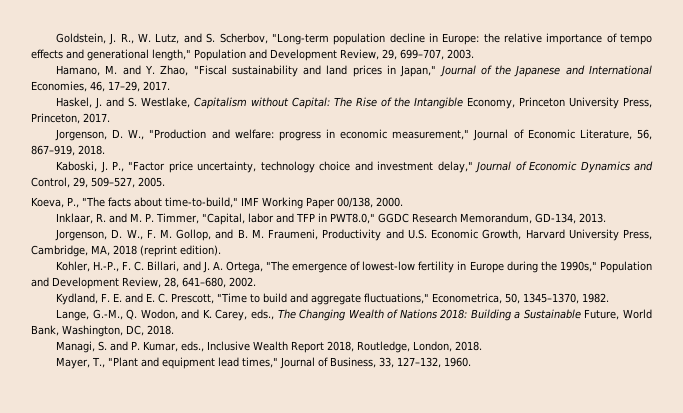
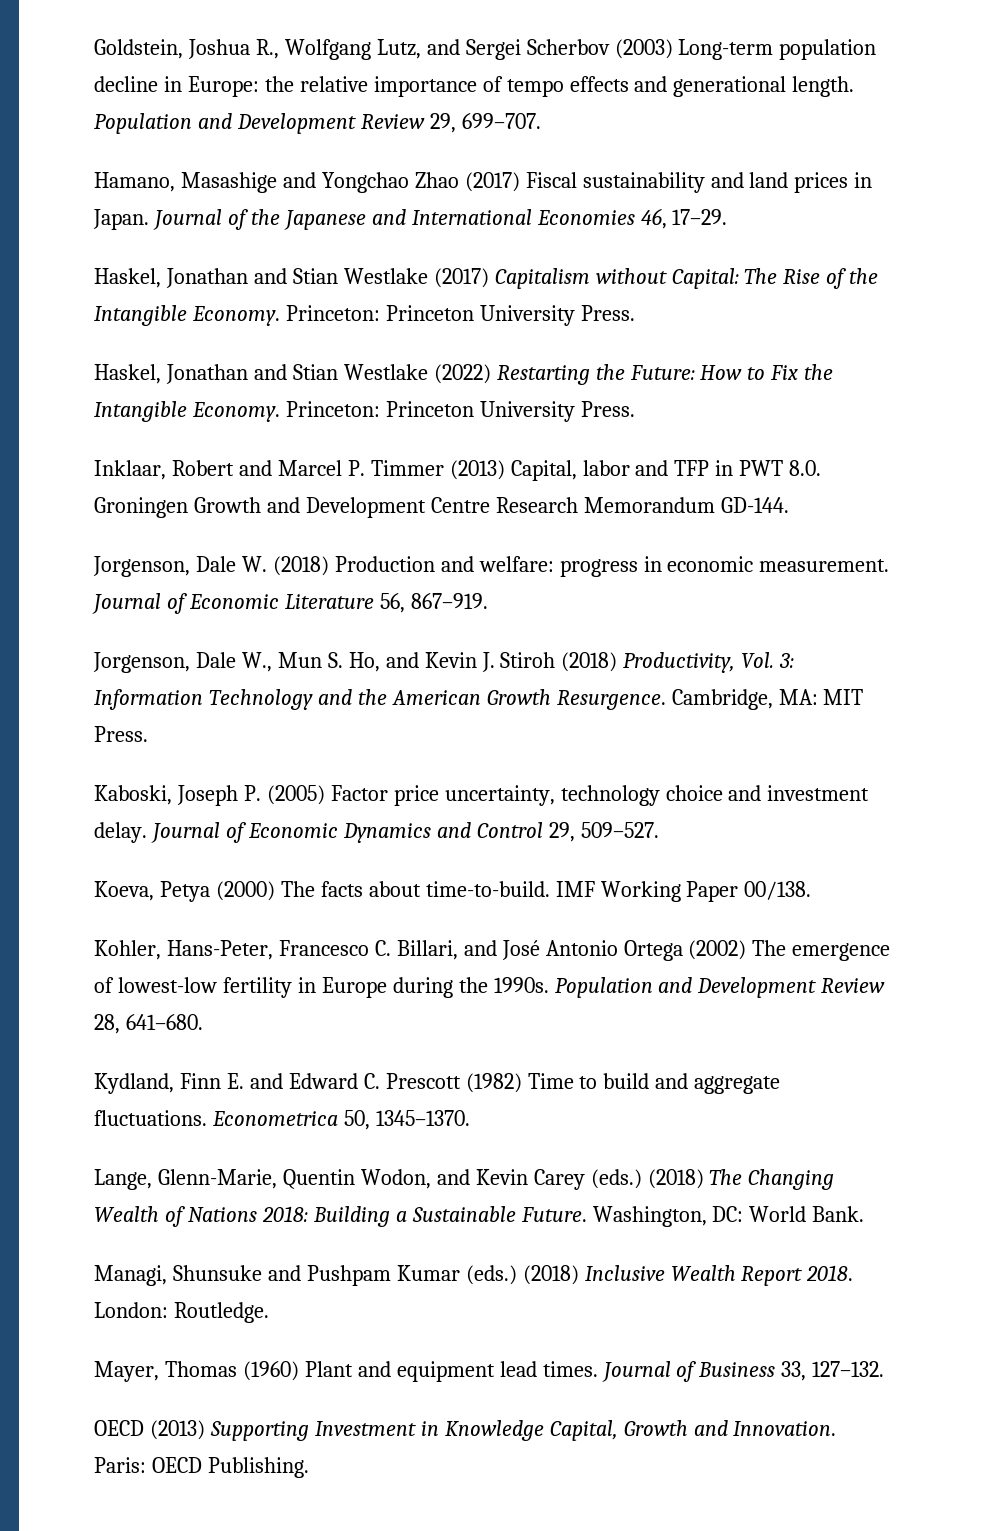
[109,33,329,45] J. R., W. Lutz, and S. Scherbov, "Long-term -> [187,39,774,60] Joshua R., Wolfgang Lutz, and Sergei Scherbov (2003) Long-term
[152,49,474,61] [56,65,227,76] length," Population and Development Review, 29, 699–707, 2003. // Hamano, M. and Y. Zhao, "Fiscal -> [792,76,855,97] [94,113,541,134] [94,172,577,193] length. Population and Development Review 29, 699–707. // Hamano, Masashige and Yongchao Zhao (2017) Fiscal
[400,65,437,77] Japan," -> [93,209,149,230] Japan.
[31,81,170,92] [56,97,191,109] Economies, 46, 17–29, 2017. // Haskel, J. and S. Westlake, -> [536,208,728,229] [94,268,489,288] Economies 46, 17–29. // Haskel, Jonathan and Stian Westlake (2017)
[467,97,652,109] [31,113,110,124] [55,129,207,141] Economy, Princeton University Press, Princeton, 2017. // Jorgenson, D. W., "Production -> [191,305,635,326] [94,364,834,385] [94,401,635,422] [94,460,822,481] [94,497,789,518] [93,556,435,577] Economy. Princeton: Princeton University Press. // Haskel, Jonathan and Stian Westlake (2022) Restarting the Future: How to Fix the Intangible Economy. Princeton: Princeton University Press. // Inklaar, Robert and Marcel P. Timmer (2013) Capital, labor and TFP in PWT 8.0. Groningen Growth and Development Centre Research Memorandum GD-144. // Jorgenson, Dale W. (2018) Production
[392,129,652,141] [31,145,105,156] [56,161,166,173] measurement," Journal of Economic Literature, 56, 867–919, 2018. // Kaboski, J. P., "Factor -> [759,559,890,572] [92,593,488,614] [93,652,795,673] [94,689,864,710] [94,726,148,742] [94,785,388,806] measurement. Journal of Economic Literature 56, 867–919. // Jorgenson, Dale W., Mun S. Ho, and Kevin J. Stiroh (2018) Productivity, Vol. 3: Information Technology and the American Growth Resurgence. Cambridge, MA: MIT Press. // Kaboski, Joseph P. (2005) Factor
[437,161,473,173] delay," -> [94,822,147,843] delay.
[31,177,165,188] [31,197,105,208] Control, 29, 509–527, 2005. // Koeva, P., "The -> [476,822,659,842] [94,881,315,902] Control 29, 509–527. // Koeva, Petya (2000) The
[164,197,238,208] time-to-build," -> [425,881,550,897] time-to-build.
[336,197,403,208] [56,213,607,225] [55,229,652,241] [31,245,221,257] 00/138, 2000. // Inklaar, R. and M. P. Timmer, "Capital, labor and TFP in PWT8.0," GGDC Research Memorandum, GD-134, 2013. // Jorgenson, D. W., F. M. Gollop, and B. M. Fraumeni, Productivity and U.S. Economic Growth, Harvard University Press, Cambridge, MA, 2018 (reprint edition). -> [744,881,812,900] 00/138.
[93,261,132,272] H.-P., F. -> [166,940,369,960] Hans-Peter, Francesco
[202,261,289,273] J. A. Ortega, "The -> [501,940,787,961] José Antonio Ortega (2002) The
[559,261,652,273] [31,277,256,289] 1990s," Population and Development Review, 28, 641–680, 2002. -> [493,977,886,998] [94,1014,203,1034] 1990s. Population and Development Review 28, 641–680.
[101,293,111,302] F. -> [179,1073,221,1089] Finn
[146,293,610,305] [56,309,274,321] E. C. Prescott, "Time to build and aggregate fluctuations," Econometrica, 50, 1345–1370, 1982. // Lange, G.-M., Q. Wodon, and K. Carey, eds., -> [288,1073,781,1094] [94,1110,470,1130] [94,1169,704,1190] Edward C. Prescott (1982) Time to build and aggregate fluctuations. Econometrica 50, 1345–1370. // Lange, Glenn-Marie, Quentin Wodon, and Kevin Carey (eds.) (2018)
[584,309,652,320] [31,325,174,337] [56,341,483,353] Future, World Bank, Washington, DC, 2018. // Managi, S. and P. Kumar, eds., Inclusive Wealth Report 2018, Routledge, London, 2018. -> [520,1206,865,1227] [94,1265,854,1286] [94,1302,269,1323] Future. Washington, DC: World Bank. // Managi, Shunsuke and Pushpam Kumar (eds.) (2018) Inclusive Wealth Report 2018. London: Routledge.
[92,357,139,368] T., "Plant -> [164,1361,353,1381] Thomas (1960) Plant
[242,357,472,369] times," Journal of Business, 33, 127–132, 1960. -> [542,1361,885,1382] [94,1420,837,1441] [94,1457,309,1478] times. Journal of Business 33, 127–132. // OECD (2013) Supporting Investment in Knowledge Capital, Growth and Innovation. Paris: OECD Publishing.

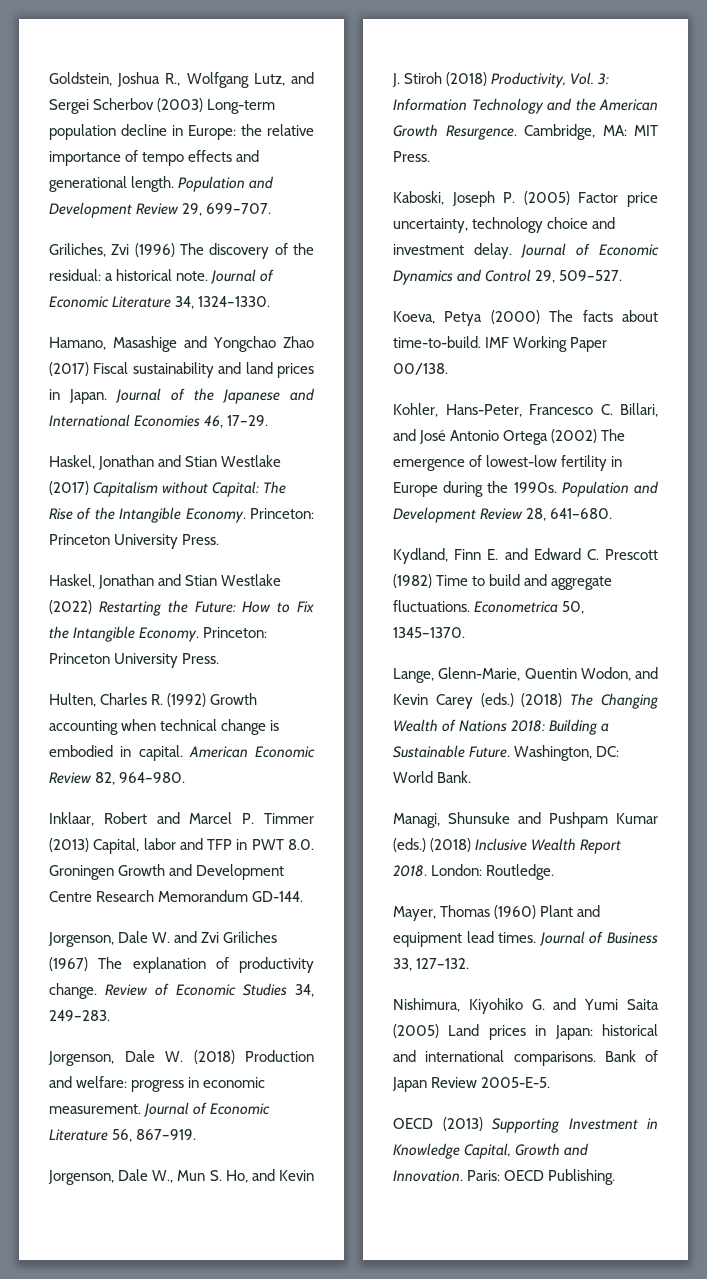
(541, 121) none -> [49,243,314,259] [49,269,275,284] [49,296,271,309] // Griliches, Zvi (1996) The discovery of the residual: a historical note. Journal of Economic Literature 34, 1324–1330.
(635, 409) none -> [49,693,258,707] [49,719,280,735] [49,745,315,761] [49,772,186,785] // Hulten, Charles R. (1992) Growth accounting when technical change is embodied in capital. American Economic Review 82, 964–980.
(789, 505) none -> [48,931,278,947] [49,957,314,973] [49,983,314,999] [49,1010,110,1021] // Jorgenson, Dale W. and Zvi Griliches (1967) The explanation of productivity change. Review of Economic Studies 34, 249–283.
(885, 1369) none -> [393,998,659,1014] [393,1024,658,1040] [393,1050,658,1066] [392,1077,551,1092] // Nishimura, Kiyohiko G. and Yumi Saita (2005) Land prices in Japan: historical and international comparisons. Bank of Japan Review 2005-E-5.

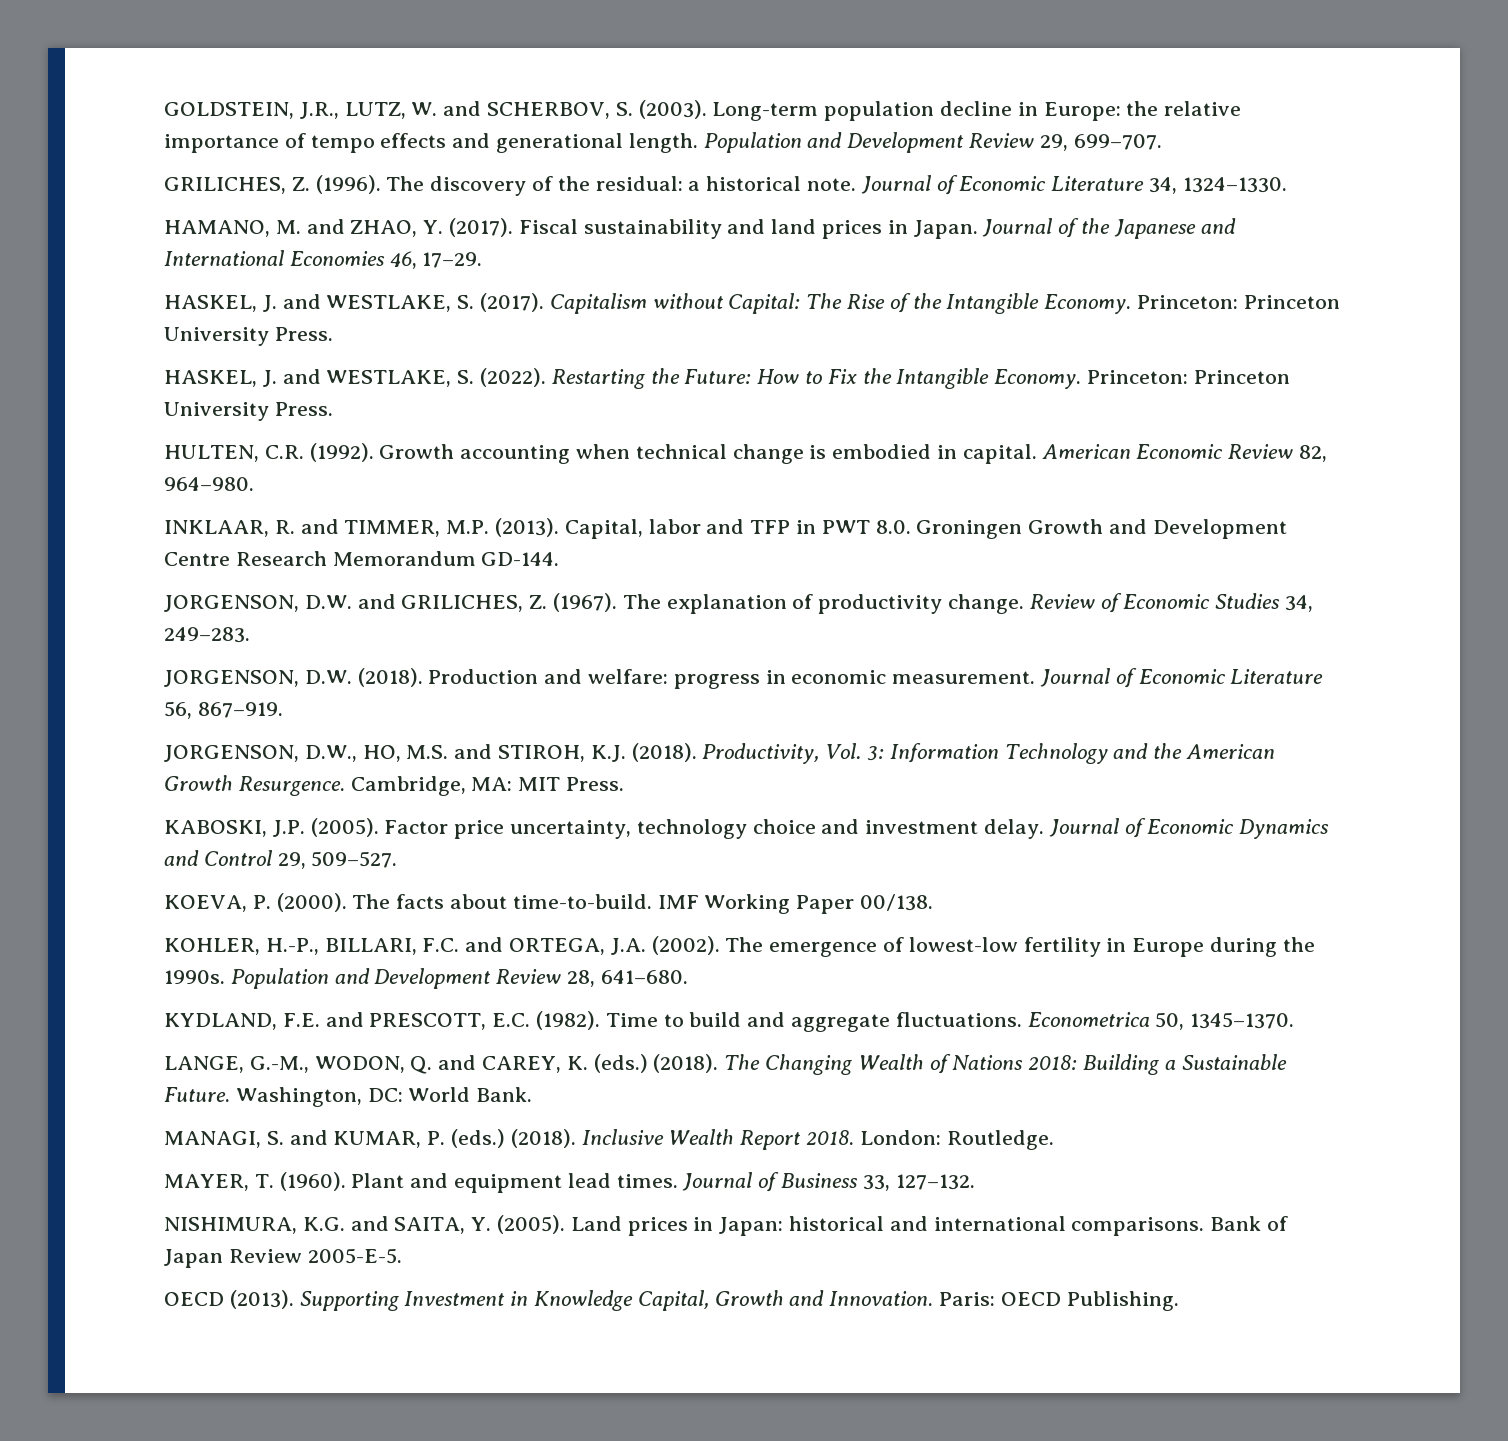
[49,72,314,88] [49,98,204,114] Goldstein, Joshua R., Wolfgang Lutz, and Sergei Scherbov (2003) -> [164,100,707,119] GOLDSTEIN, J.R., LUTZ, W. and SCHERBOV, S. (2003).
[49,243,175,257] Griliches, Zvi (1996) -> [164,175,381,194] GRILICHES, Z. (1996).
[49,336,314,352] [49,362,89,376] Hamano, Masashige and Yongchao Zhao (2017) -> [164,218,514,237] HAMANO, M. and ZHAO, Y. (2017).
[49,455,282,470] [49,481,89,495] Haskel, Jonathan and Stian Westlake (2017) -> [164,293,545,312] HASKEL, J. and WESTLAKE, S. (2017).
[49,574,282,589] [49,600,92,614] Haskel, Jonathan and Stian Westlake (2022) -> [164,368,547,387] HASKEL, J. and WESTLAKE, S. (2022).
[49,693,207,707] Hulten, Charles R. (1992) -> [164,443,374,462] HULTEN, C.R. (1992).
[49,812,314,826] [49,838,89,852] Inklaar, Robert and Marcel P. Timmer (2013) -> [164,518,560,537] INKLAAR, R. and TIMMER, M.P. (2013).
[48,931,278,947] [49,957,88,971] Jorgenson, Dale W. and Zvi Griliches (1967) -> [164,593,617,612] JORGENSON, D.W. and GRILICHES, Z. (1967).
[48,1050,235,1066] Jorgenson, Dale W. (2018) -> [164,668,423,687] JORGENSON, D.W. (2018).
[48,1169,314,1185] [392,72,488,87] Jorgenson, Dale W., Mun S. Ho, and Kevin J. Stiroh (2018) -> [164,743,697,762] JORGENSON, D.W., HO, M.S. and STIROH, K.J. (2018).
[393,191,570,207] Kaboski, Joseph P. (2005) -> [164,818,379,837] KABOSKI, J.P. (2005).
[393,310,540,326] Koeva, Petya (2000) -> [164,893,347,912] KOEVA, P. (2000).
[393,403,658,417] [393,429,598,445] Kohler, Hans-Peter, Francesco C. Billari, and José Antonio Ortega (2002) -> [164,936,720,955] KOHLER, H.-P., BILLARI, F.C. and ORTEGA, J.A. (2002).
[393,548,658,564] [393,574,432,588] Kydland, Finn E. and Edward C. Prescott (1982) -> [164,1011,601,1030] KYDLAND, F.E. and PRESCOTT, E.C. (1982).
[393,667,658,683] [393,693,563,709] Lange, Glenn-Marie, Quentin Wodon, and Kevin Carey (eds.) (2018) -> [164,1054,719,1074] LANGE, G.-M., WODON, Q. and CAREY, K. (eds.) (2018).
[393,812,658,828] [393,838,472,852] Managi, Shunsuke and Pushpam Kumar (eds.) (2018) -> [164,1129,576,1148] MANAGI, S. and KUMAR, P. (eds.) (2018).
[393,905,537,921] Mayer, Thomas (1960) -> [164,1172,346,1191] MAYER, T. (1960).
[393,998,659,1014] [393,1024,439,1038] Nishimura, Kiyohiko G. and Yumi Saita (2005) -> [164,1215,565,1234] NISHIMURA, K.G. and SAITA, Y. (2005).
[442,1117,483,1131] (2013) -> [229,1290,294,1309] (2013).

